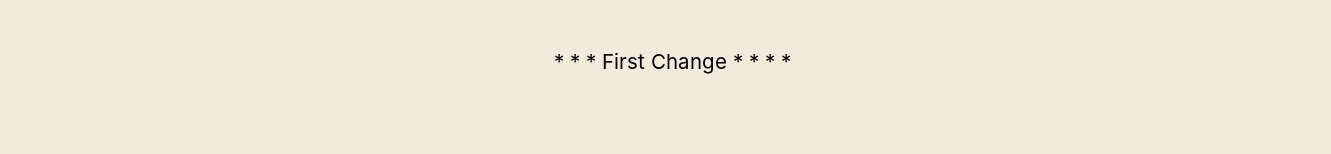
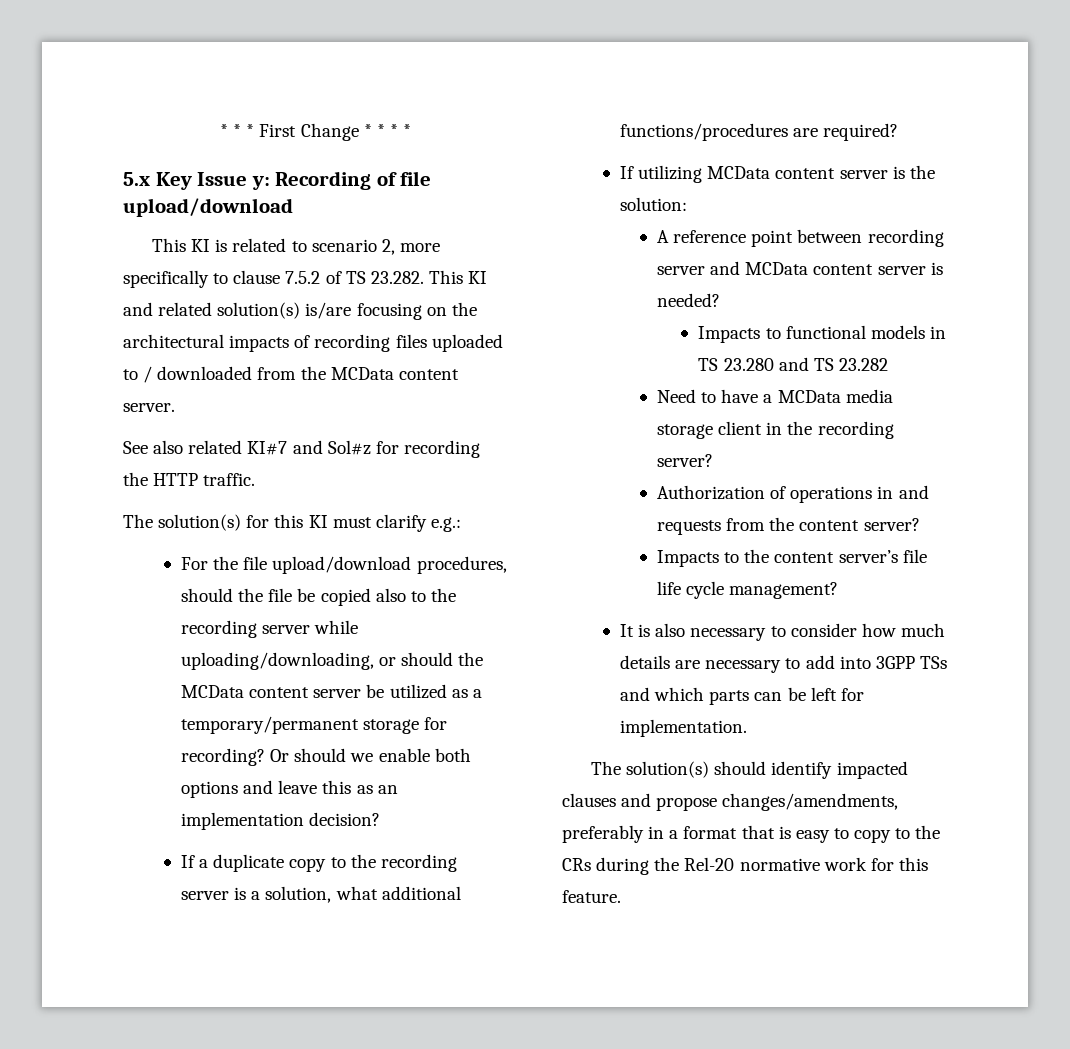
(791, 61) none -> [123,171,432,190] [123,198,293,217] [152,238,441,255] [123,270,488,288] [123,302,477,320] [123,334,503,352] [123,366,459,383] [123,403,175,412] [123,440,480,458] [123,472,256,486] [123,514,461,532] [180,556,507,574] [180,588,456,606] [180,620,359,638] [180,652,484,670] [180,684,482,699] [180,716,448,734] [180,748,471,766] [180,780,398,798] [180,812,381,830] [180,854,457,872] [180,886,461,903] [619,123,899,141] [619,165,935,183] [619,197,687,211] [657,229,944,247] [657,261,943,275] [657,293,721,307] [698,325,946,343] [698,357,888,371] [657,389,893,403] [657,421,894,439] [657,454,714,467] [657,485,929,503] [657,517,920,535] [657,549,927,567] [657,581,839,599] [619,623,945,641] [619,655,947,673] [619,687,864,705] [619,719,747,737] [591,761,908,779] [562,793,899,811] [562,825,941,843] [562,857,928,875] [562,890,621,903] // 5.x Key Issue y: Recording of file upload/download // This KI is related to scenario 2, more specifically to clause 7.5.2 of TS 23.282. This KI and related solution(s) is/are focusing on the architectural impacts of recording files uploaded to / downloaded from the MCData content server. // See also related KI#7 and Sol#z for recording the HTTP traffic. // The solution(s) for this KI must clarify e.g.: // For the file upload/download procedures, should the file be copied also to the recording server while uploading/downloading, or should the MCData content server be utilized as a temporary/permanent storage for recording? Or should we enable both options and leave this as an implementation decision? // If a duplicate copy to the recording server is a solution, what additional functions/procedures are required? // If utilizing MCData content server is the solution: // A reference point between recording server and MCData content server is needed? // Impacts to functional models in TS 23.280 and TS 23.282 // Need to have a MCData media storage client in the recording server? // Authorization of operations in and requests from the content server? // Impacts to the content server’s file life cycle management? // It is also necessary to consider how much details are necessary to add into 3GPP TSs and which parts can be left for implementation. // The solution(s) should identify impacted clauses and propose changes/amendments, preferably in a format that is easy to copy to the CRs during the Rel-20 normative work for this feature.

